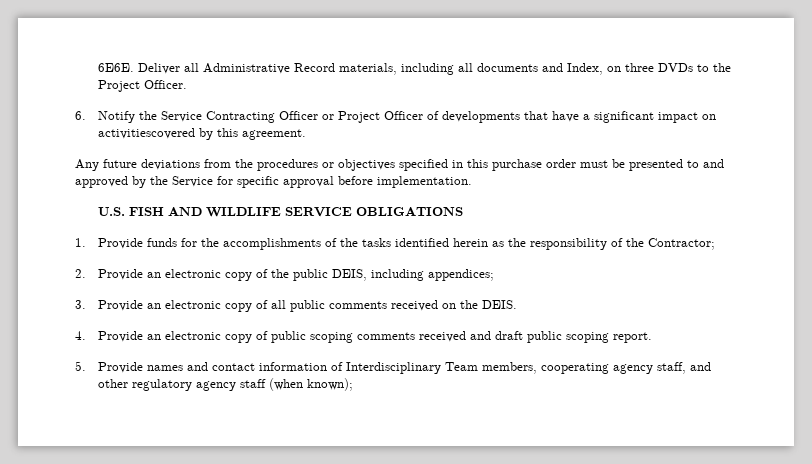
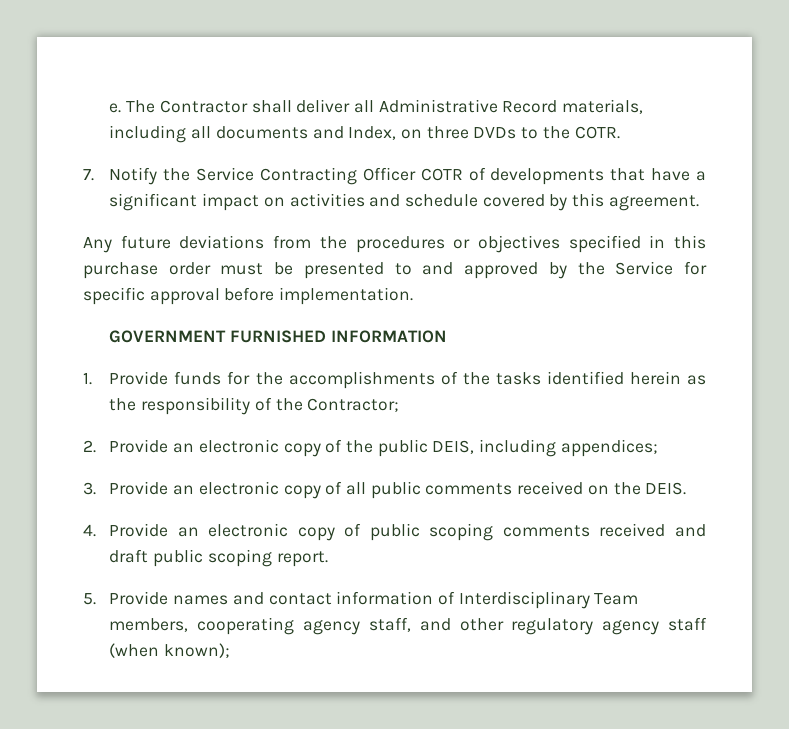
[97,63,180,74] 6E6E. Deliver -> [109,99,351,113] e. The Contractor shall deliver
[97,80,187,92] [75,111,86,120] Project Officer. // 6. -> [574,126,620,139] [83,169,94,181] COTR. // 7.
[321,111,423,123] or Project Officer -> [420,168,463,181] COTR
[97,128,195,139] activitiescovered -> [289,193,545,207] activities and schedule covered
[97,207,463,217] U.S. FISH AND WILDLIFE SERVICE OBLIGATIONS -> [109,330,447,343] GOVERNMENT FURNISHED INFORMATION

